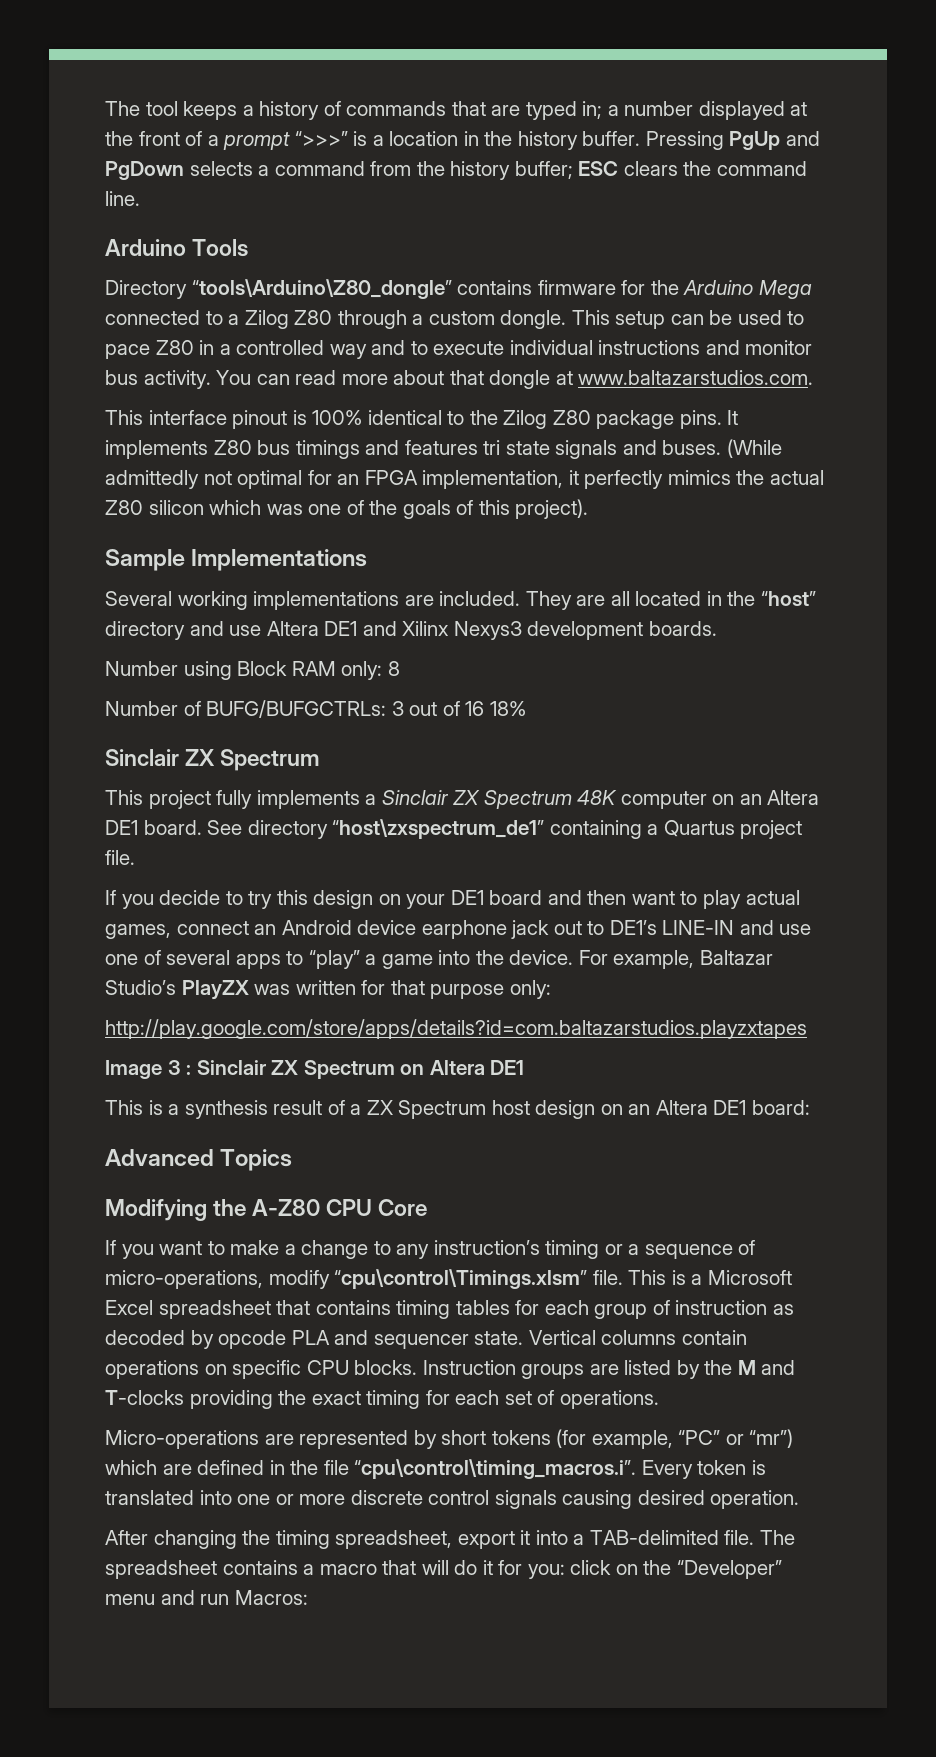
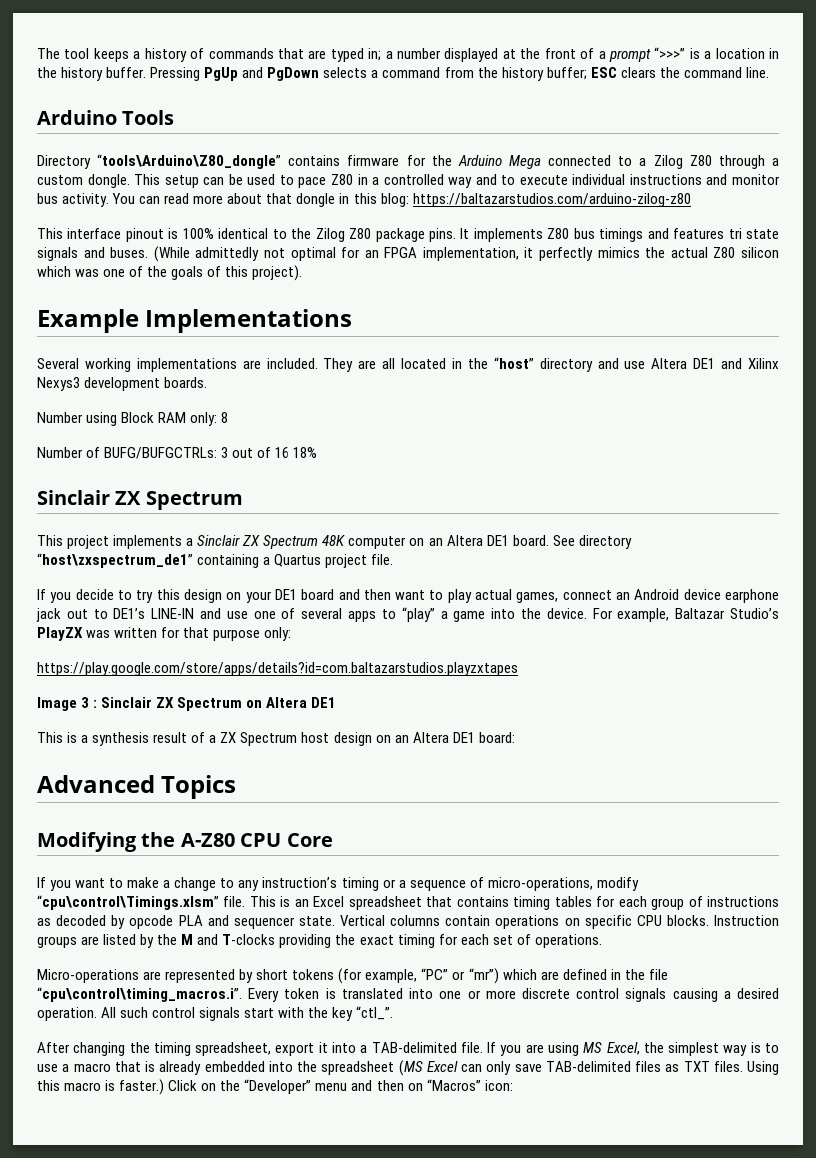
[555,370,814,385] at www.baltazarstudios.com. -> [339,193,691,207] in this blog: https://baltazarstudios.com/arduino-zilog-z80
[105,549,185,571] Sample -> [37,309,139,333] Example
[216,790,253,809] fully -> (110, 542) none
[105,1019,807,1039] http://play.google.com/store/apps/details?id=com.baltazarstudios.playzxtapes -> [37,662,518,676] https://play.google.com/store/apps/details?id=com.baltazarstudios.playzxtapes
[691,1270,792,1285] a Microsoft -> [294,899,309,907] an
[675,1300,768,1315] instruction -> [707,896,779,907] instructions
(633, 1499) none -> [723,991,731,999] a
(800, 1499) none -> [101,1006,394,1021] All such control signals start with the key “ctl_”.
[759,1530,795,1545] [105,1560,612,1579] The spreadsheet contains a macro that will do it for you: click -> [487,1042,780,1056] [37,1060,779,1076] [37,1079,198,1095] If you are using MS Excel, the simplest way is to use a macro that is already embedded into the spreadsheet (MS Excel can only save TAB-delimited files as TXT files. Using this macro is faster.) Click
[200,1590,308,1605] run Macros: -> [376,1079,513,1091] then on “Macros” icon:

